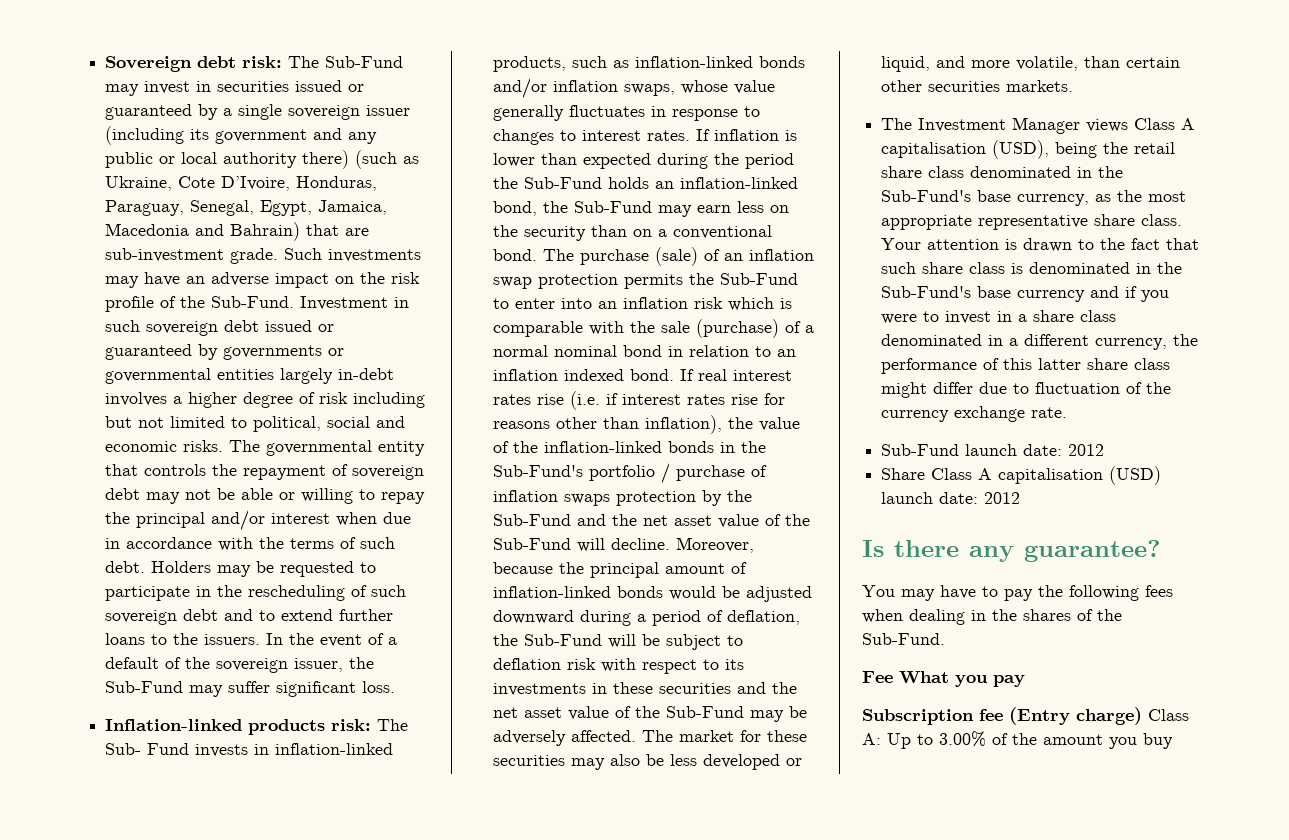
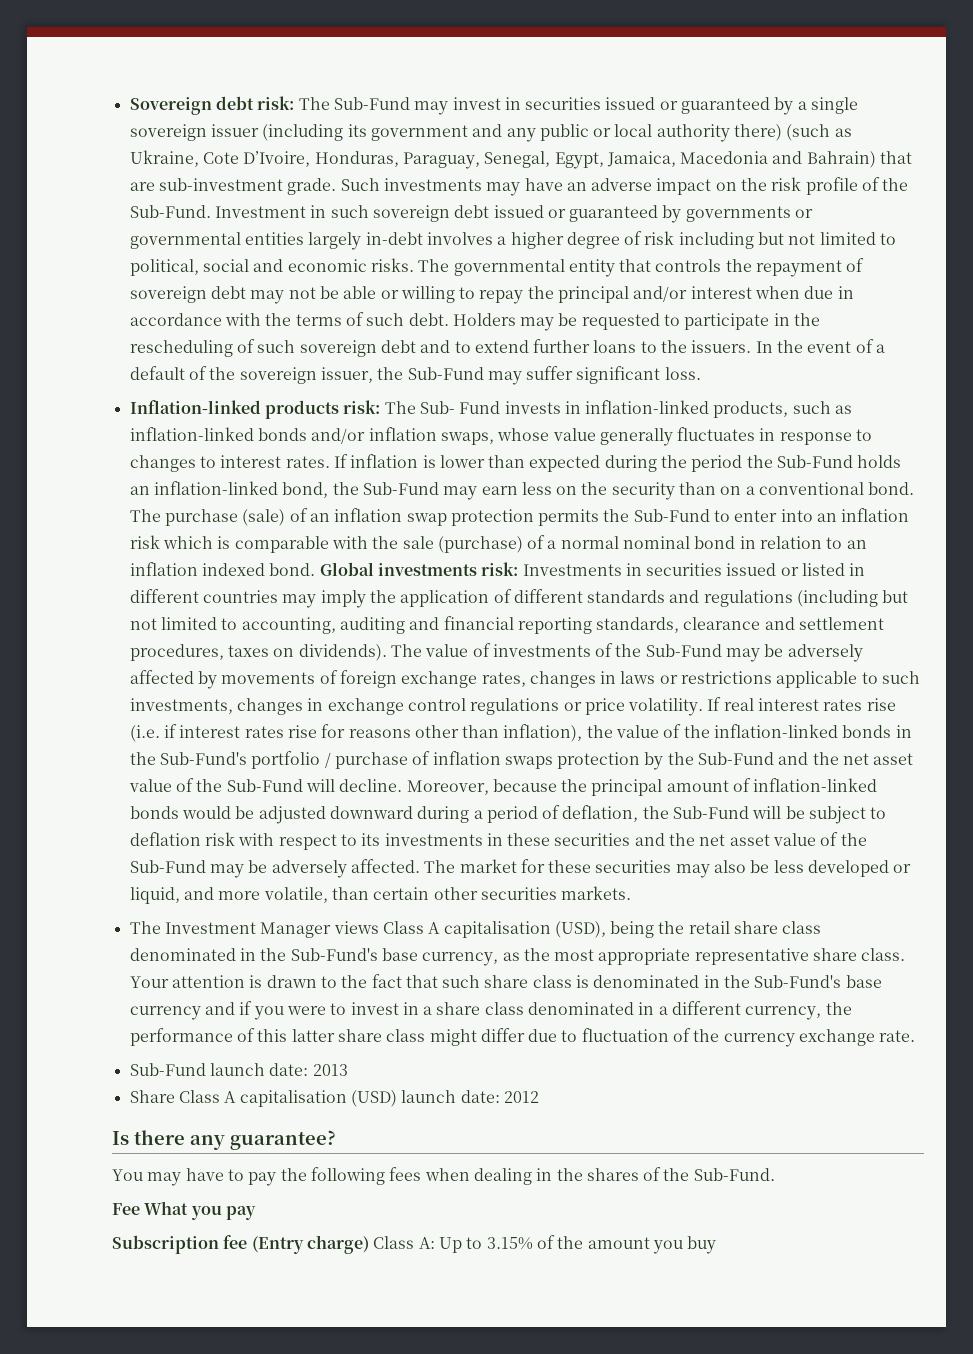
(675, 375) none -> [319,562,866,576] [129,589,909,608] [129,616,885,634] [129,643,863,662] [129,670,921,689] [129,698,704,716] Global investments risk: Investments in securities issued or listed in different countries may imply the application of different standards and regulations (including but not limited to accounting, auditing and financial reporting standards, clearance and settlement procedures, taxes on dividends). The value of investments of the Sub-Fund may be adversely affected by movements of foreign exchange rates, changes in laws or restrictions applicable to such investments, changes in exchange control regulations or price volatility.
[1068,444,1105,456] 2012 -> [312,1064,348,1076] 2013
[939,731,986,747] 3.00% -> [486,1237,533,1250] 3.15%

